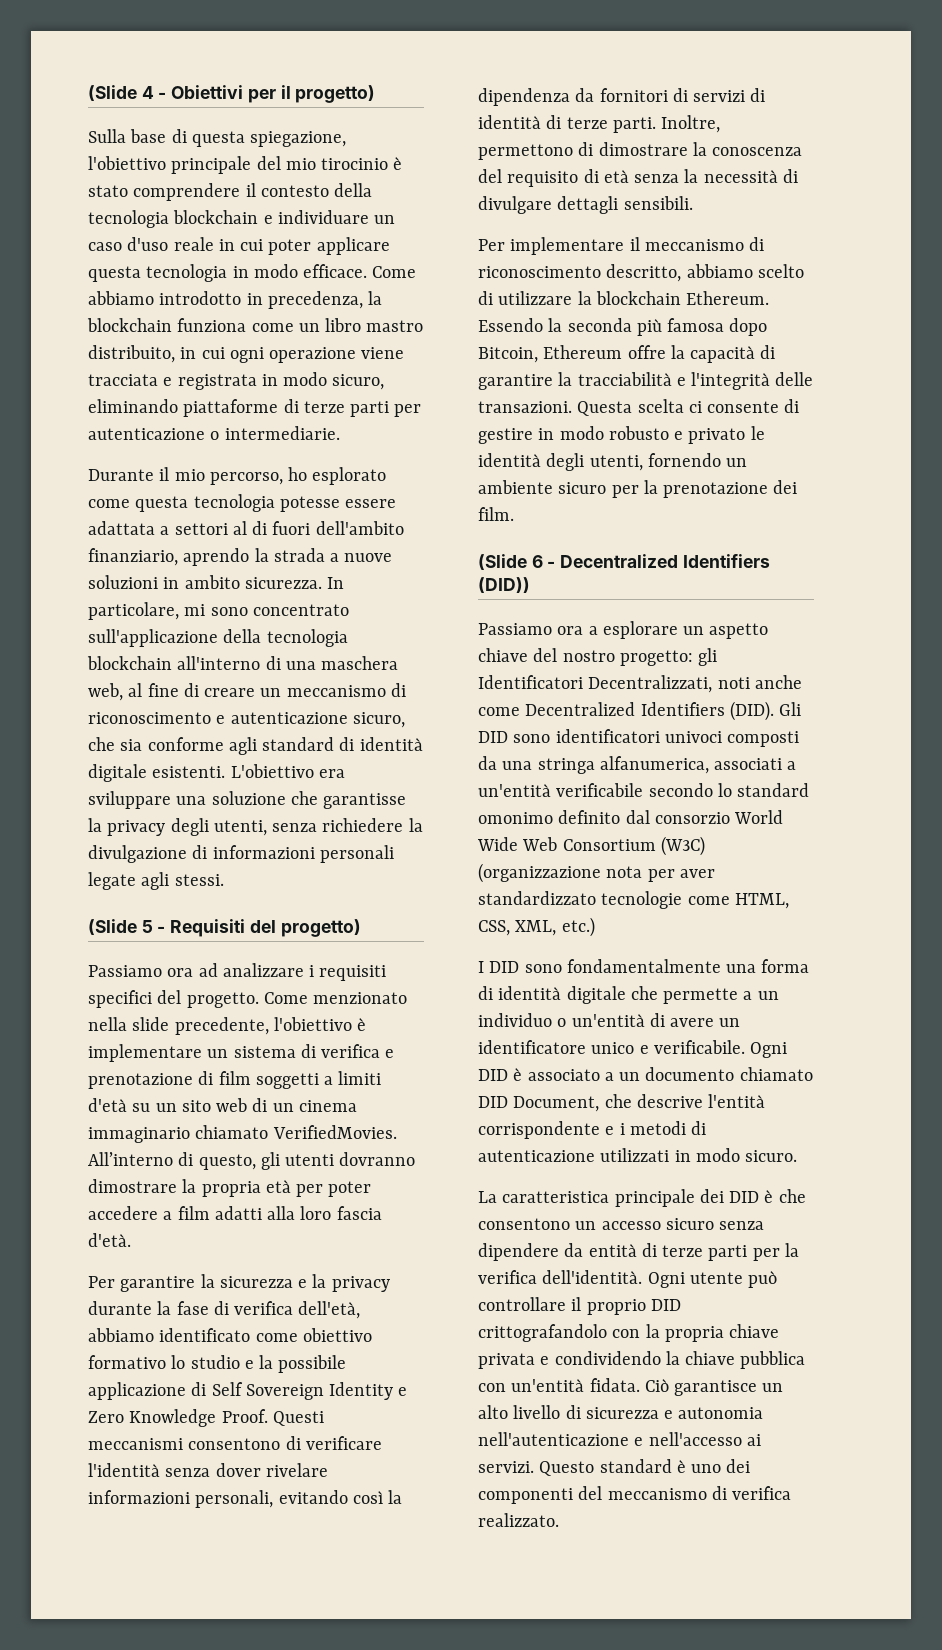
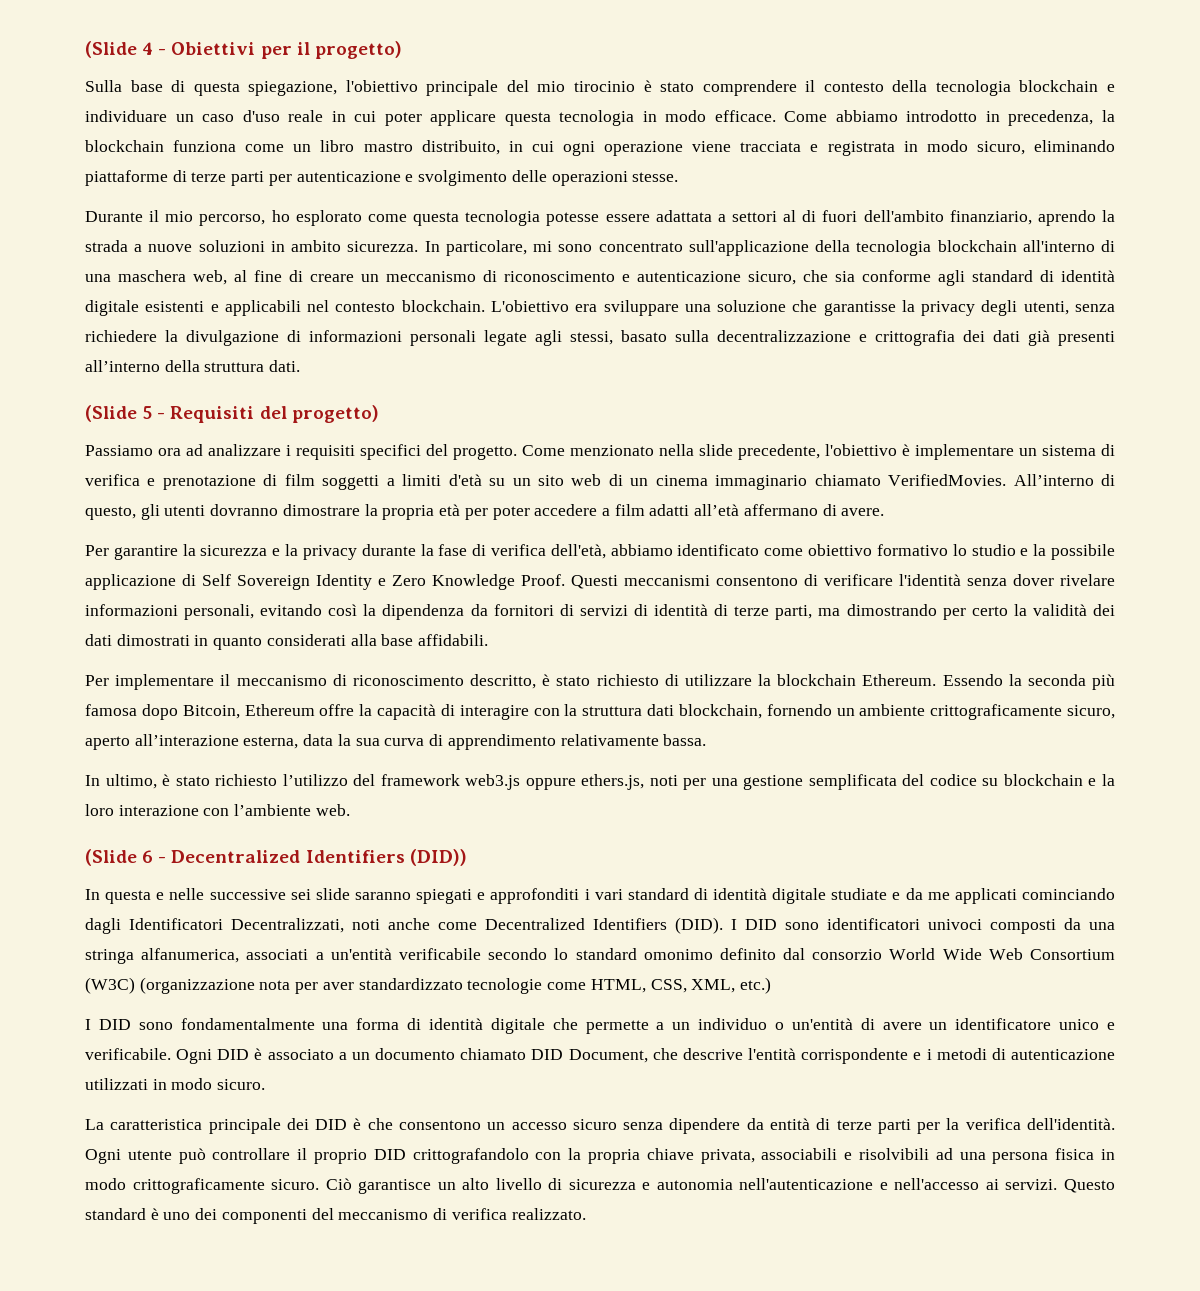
[210,426,340,440] o intermediarie. -> [405,170,679,186] e svolgimento delle operazioni stesse.
[152,766,226,778] esistenti. -> [145,300,485,316] esistenti e applicabili nel contesto blockchain.
[174,874,224,886] stessi. -> [570,330,1115,346] [85,360,301,372] stessi, basato sulla decentralizzazione e crittografia dei dati già presenti all’interno della struttura dati.
[267,1206,382,1220] [88,1233,131,1247] alla loro fascia d'età. -> [694,504,885,516] all’età affermano di avere.
[612,115,721,133] [478,142,803,160] [478,169,798,187] [478,196,693,214] parti. Inoltre, permettono di dimostrare la conoscenza del requisito di età senza la necessità di divulgare dettagli sensibili. -> [775,604,1115,620] [85,634,489,650] parti, ma dimostrando per certo la validità dei dati dimostrati in quanto considerati alla base affidabili.
[686,264,804,278] abbiamo scelto -> [542,674,659,686] è stato richiesto
[478,372,814,390] [478,399,800,416] [478,426,765,444] [478,453,748,471] [478,480,798,498] [478,507,514,521] garantire la tracciabilità e l'integrità delle transazioni. Questa scelta ci consente di gestire in modo robusto e privato le identità degli utenti, fornendo un ambiente sicuro per la prenotazione dei film. -> [459,704,1115,720] [85,734,707,750] [85,774,1115,790] [85,804,350,816] interagire con la struttura dati blockchain, fornendo un ambiente crittograficamente sicuro, aperto all’interazione esterna, data la sua curva di apprendimento relativamente bassa. // In ultimo, è stato richiesto l’utilizzo del framework web3.js oppure ethers.js, noti per una gestione semplificata del codice su blockchain e la loro interazione con l’ambiente web.
[478,621,769,639] [478,648,718,666] Passiamo ora a esplorare un aspetto chiave del nostro progetto: gli -> [85,888,1115,904] [85,918,121,934] In questa e nelle successive sei slide saranno spiegati e approfonditi i vari standard di identità digitale studiate e da me applicati cominciando dagli
[779,702,802,716] Gli -> [731,919,737,930] I
[478,1351,806,1369] [478,1378,640,1392] privata e condividendo la chiave pubblica con un'entità fidata. -> [700,1148,1115,1164] [85,1178,320,1194] privata, associabili e risolvibili ad una persona fisica in modo crittograficamente sicuro.

